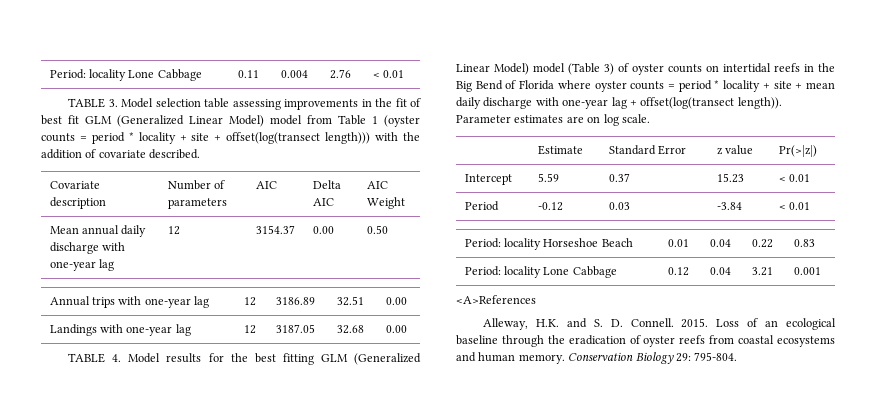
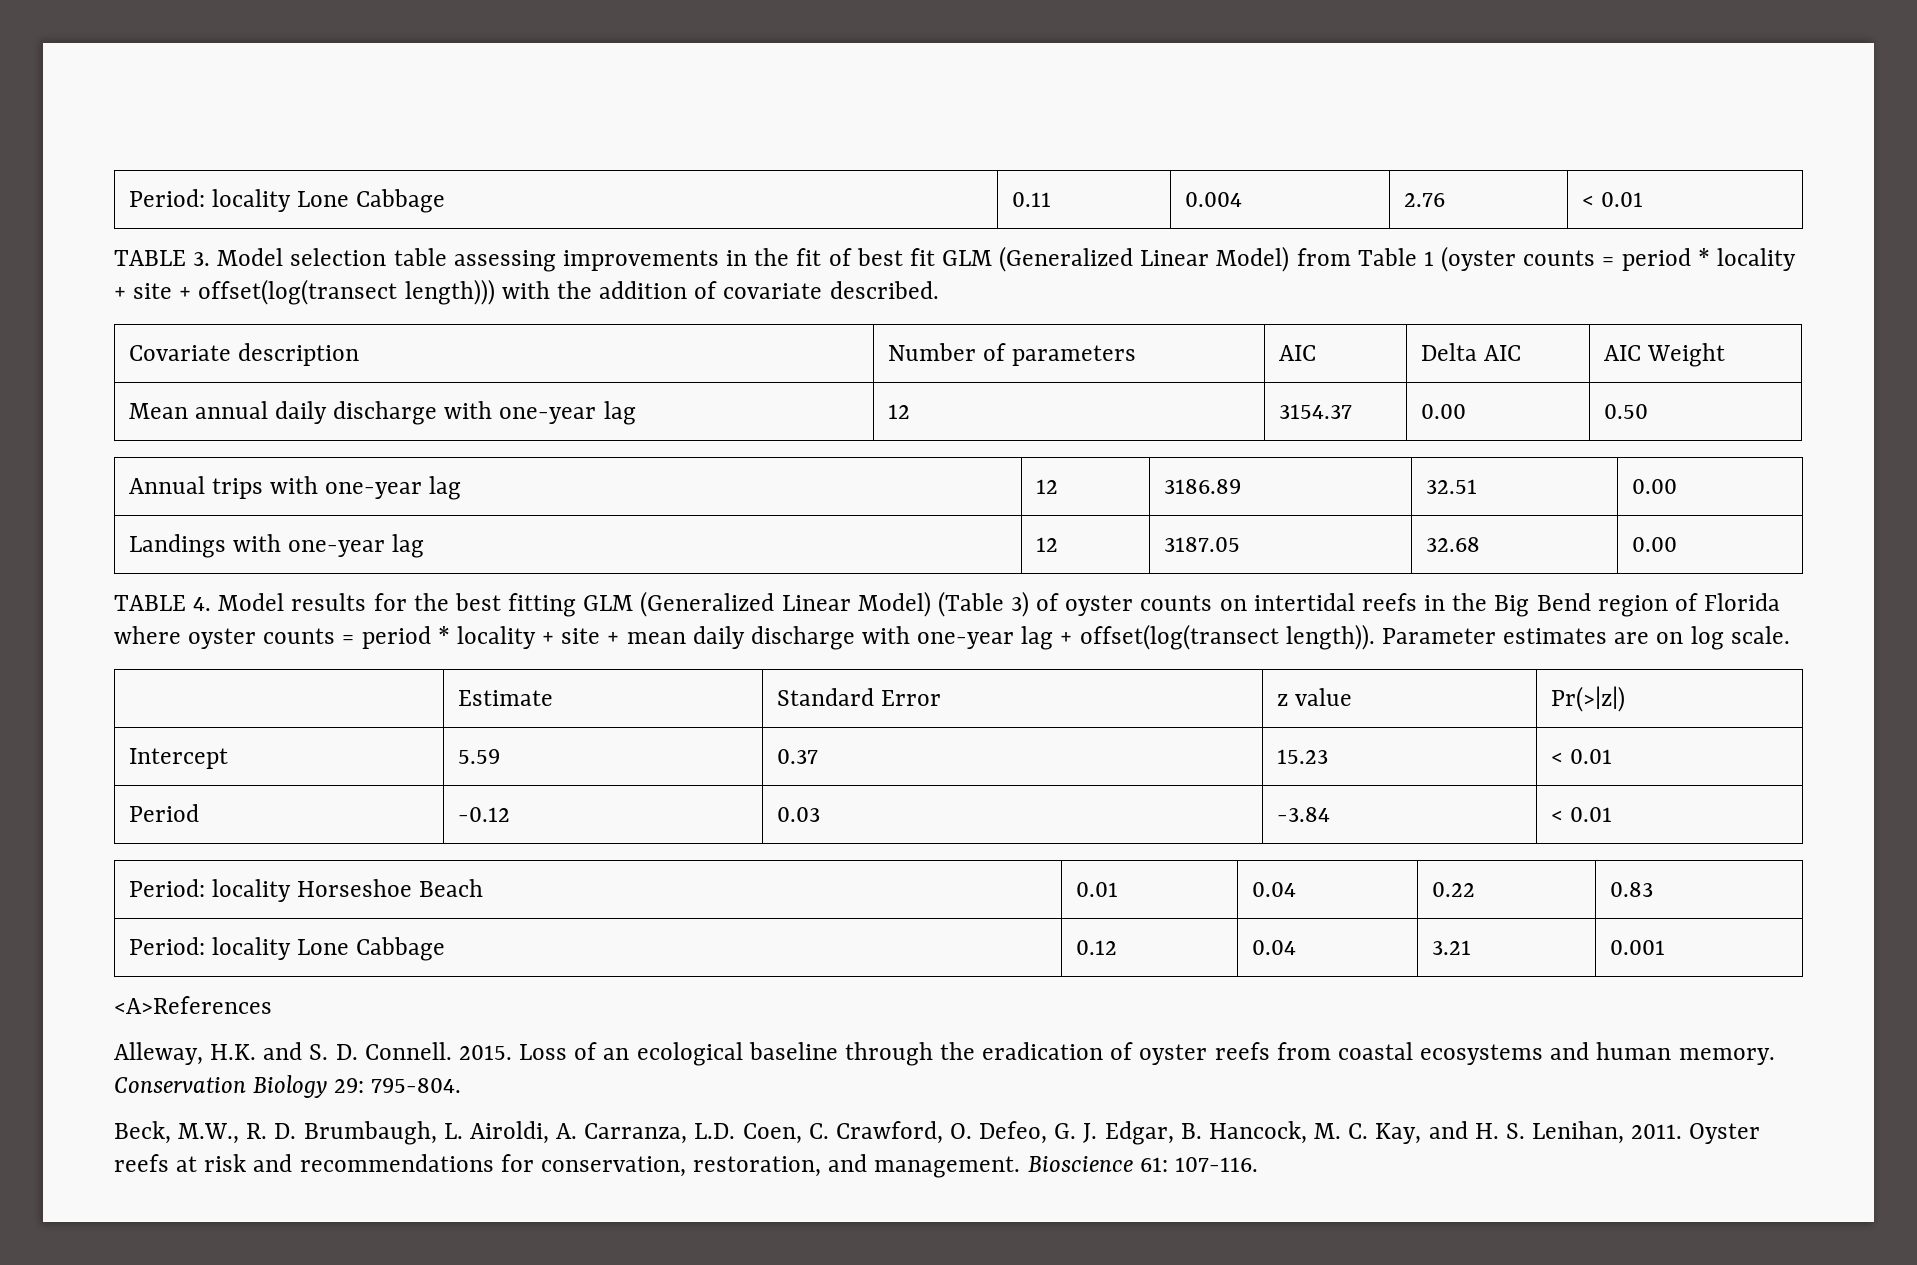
[270,115,302,125] model -> (1290, 259) none
[533,63,565,73] model -> (931, 604) none
(503, 85) none -> [1597,595,1668,617] region
(738, 356) none -> [114,1121,1761,1145] [114,1154,1258,1178] // Beck, M.W., R. D. Brumbaugh, L. Airoldi, A. Carranza, L.D. Coen, C. Crawford, O. Defeo, G. J. Edgar, B. Hancock, M. C. Kay, and H. S. Lenihan, 2011. Oyster reefs at risk and recommendations for conservation, restoration, and management. Bioscience 61: 107-116.

